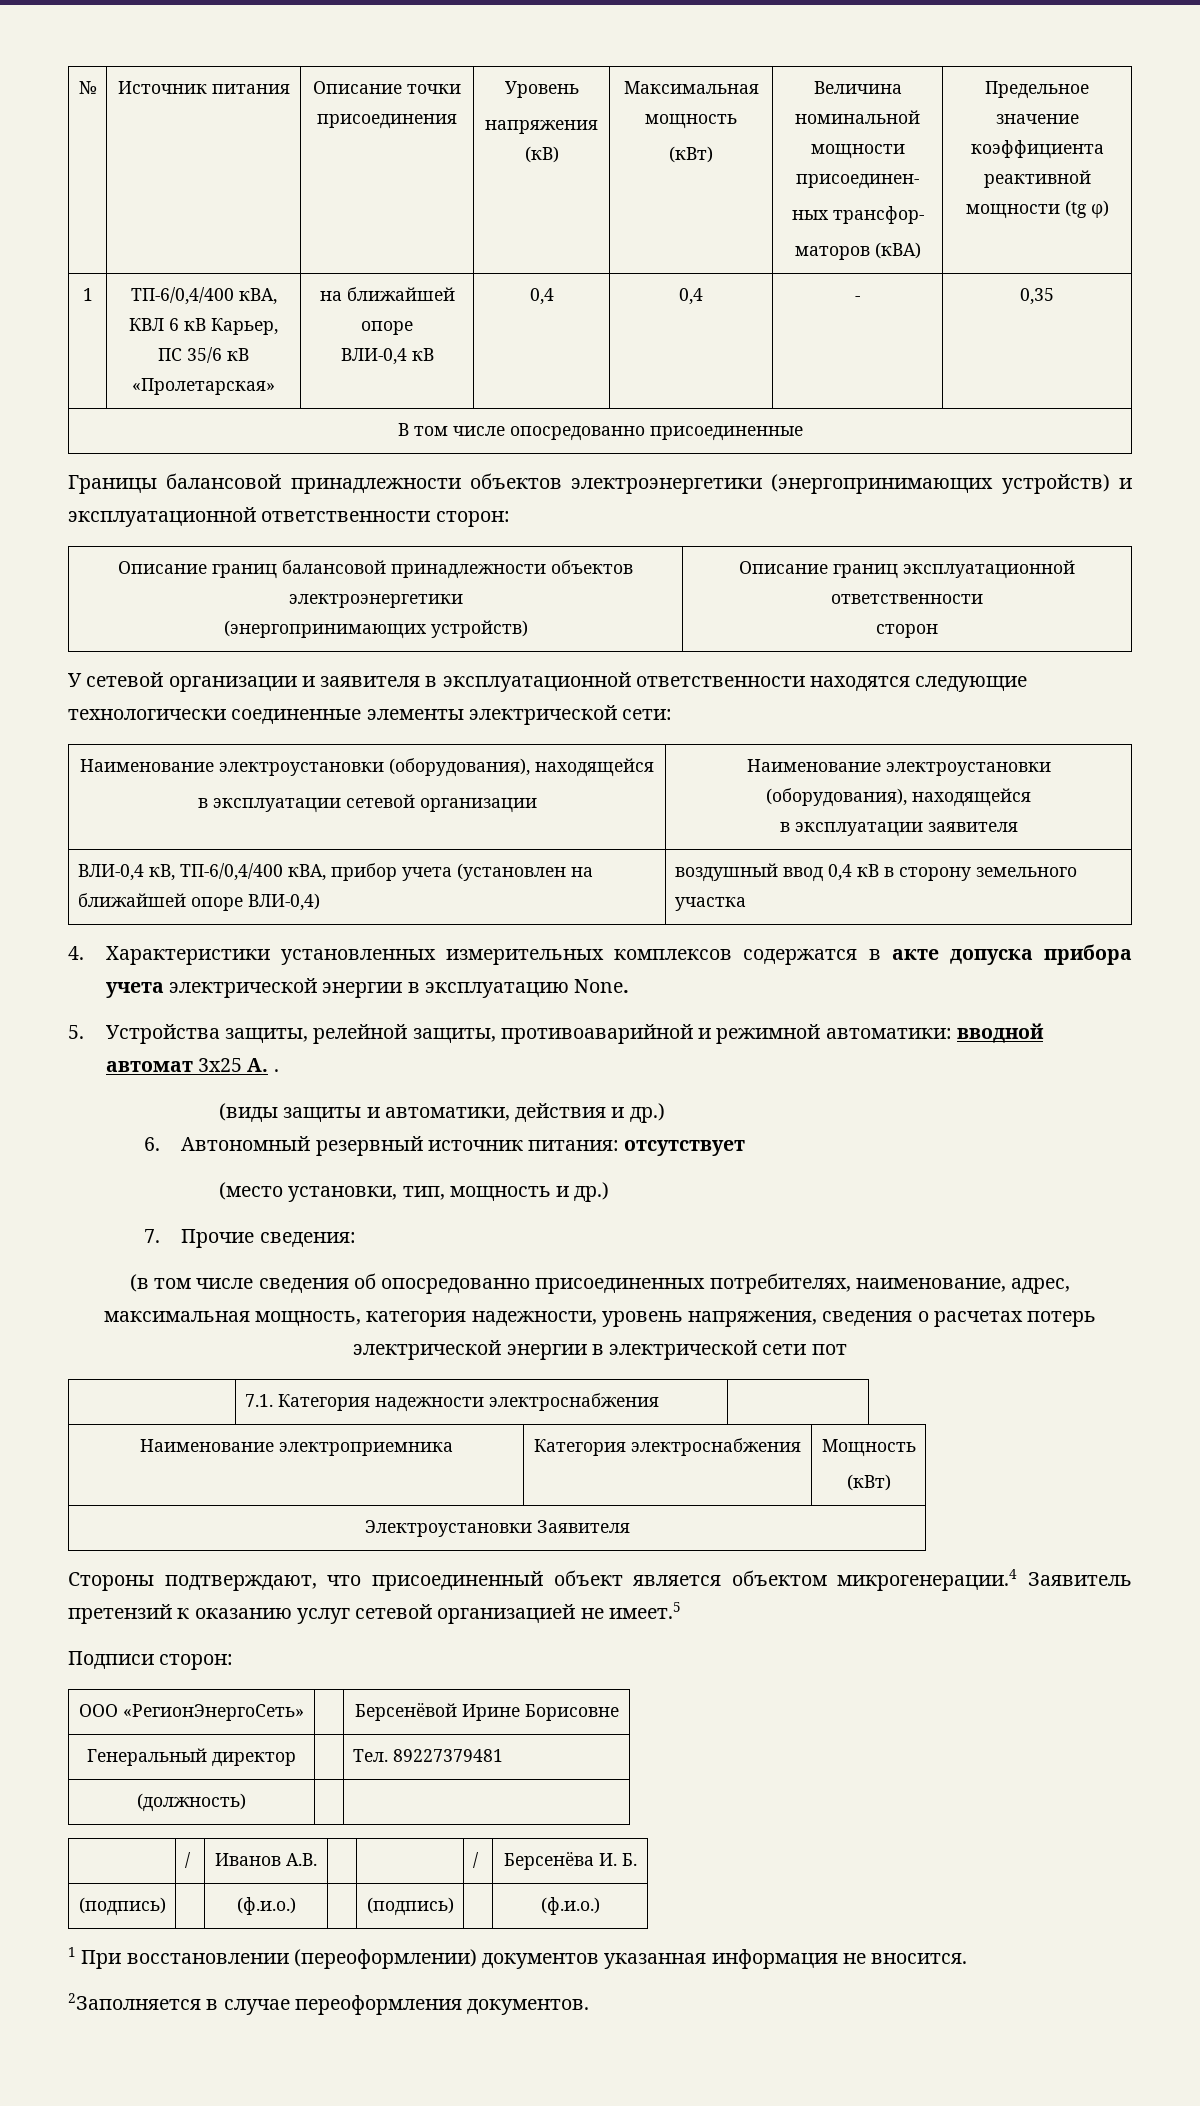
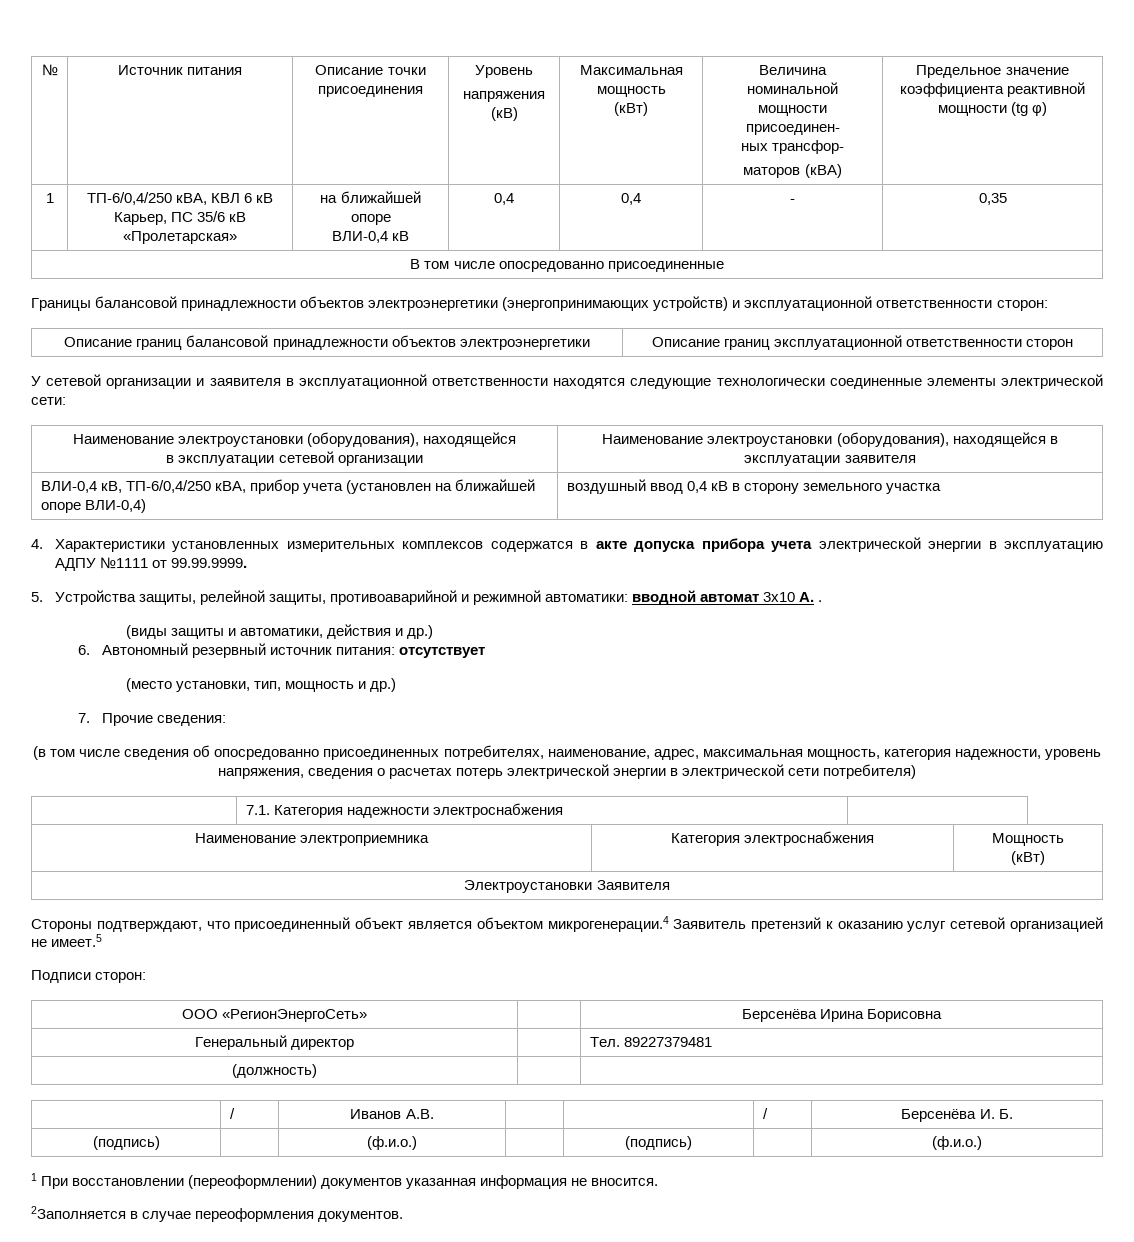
[130,287,234,305] ТП-6/0,4/400 -> [86,192,172,205] ТП-6/0,4/250
[223,620,528,639] // (энергопринимающих устройств) -> (590, 344) none
(983, 599) // -> (1023, 343) none
(1031, 797) // -> (1046, 439) none
[179,863,283,881] ТП-6/0,4/400 -> [125,480,211,493] ТП-6/0,4/250
[574,979,630,993] None. -> [54,557,247,571] АДПУ №1111 от 99.99.9999.
[198,1058,243,1072] 3х25 -> [763,592,796,602] 3х10
[811,1344,847,1355] пот -> [823,764,917,779] потребителя)
[354,1702,619,1721] Берсенёвой Ирине Борисовне -> [741,1009,943,1022] Берсенёва Ирина Борисовна

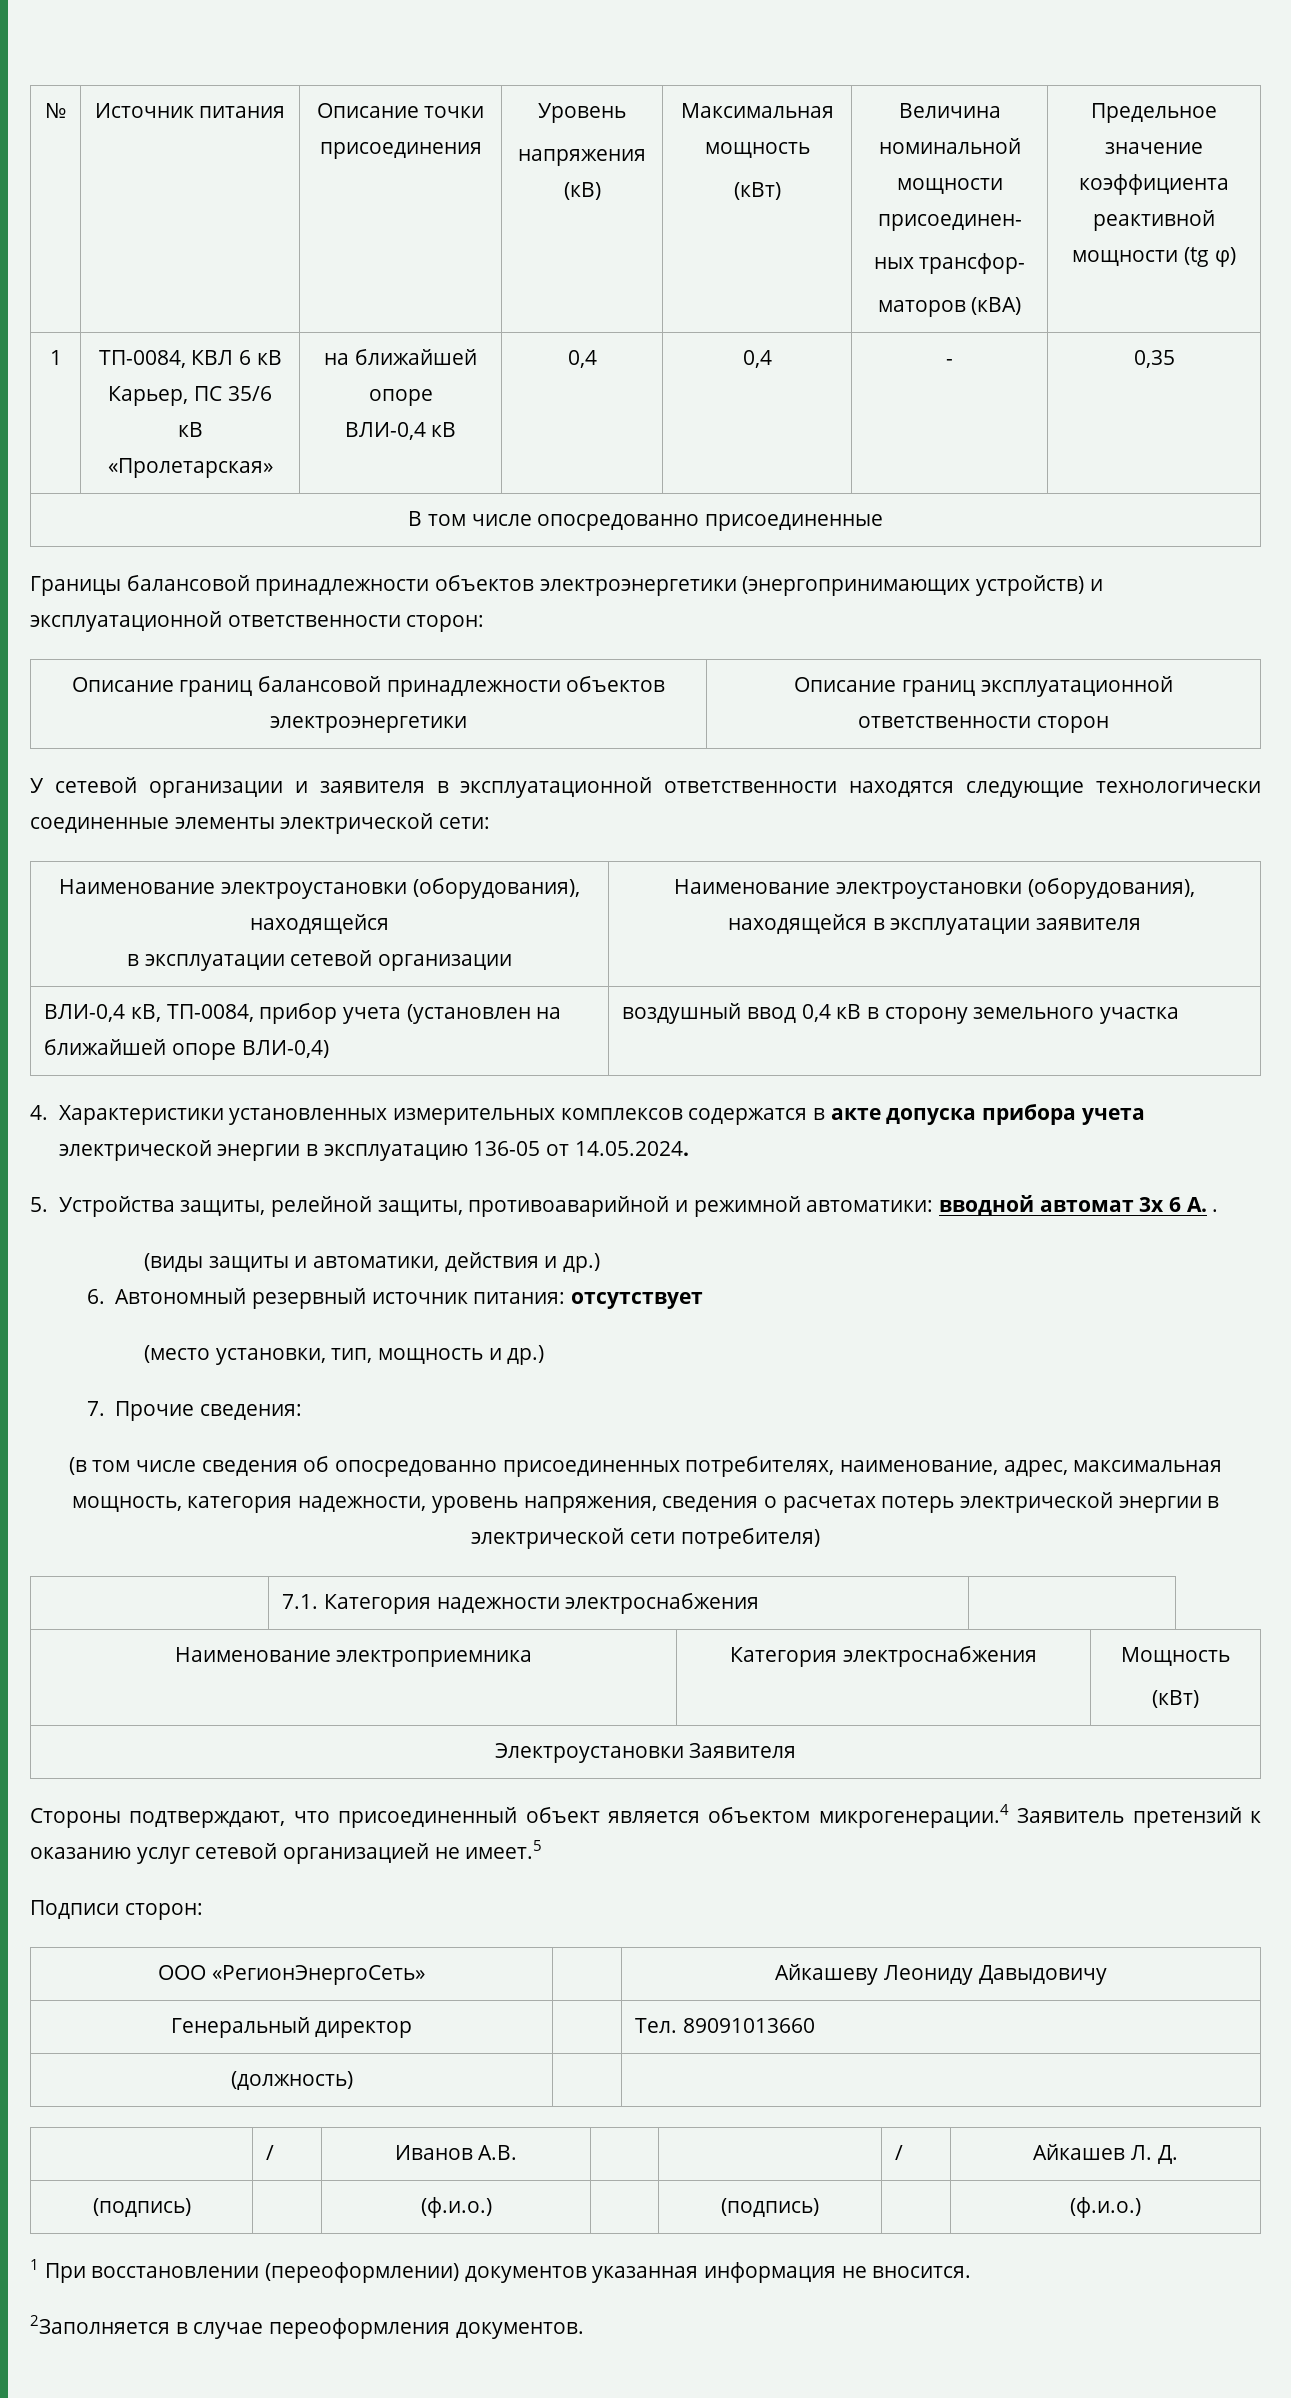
[86,192,207,205] ТП-6/0,4/250 кВА, -> [98,350,186,368] ТП-0084,
[125,480,246,493] ТП-6/0,4/250 кВА, -> [166,1004,254,1022] ТП-0084,
[54,557,247,571] АДПУ №1111 от 99.99.9999. -> [473,1141,689,1156] 136-05 от 14.05.2024.
[763,592,796,602] 3х10 -> [1139,1197,1181,1212] 3х 6
[741,1009,943,1022] Берсенёва Ирина Борисовна -> [775,1964,1107,1985] Айкашеву Леониду Давыдовичу
[623,1037,712,1047] 89227379481 -> [683,2018,816,2033] 89091013660
[901,1109,1013,1122] Берсенёва И. Б. -> [1033,2144,1178,2164] Айкашев Л. Д.

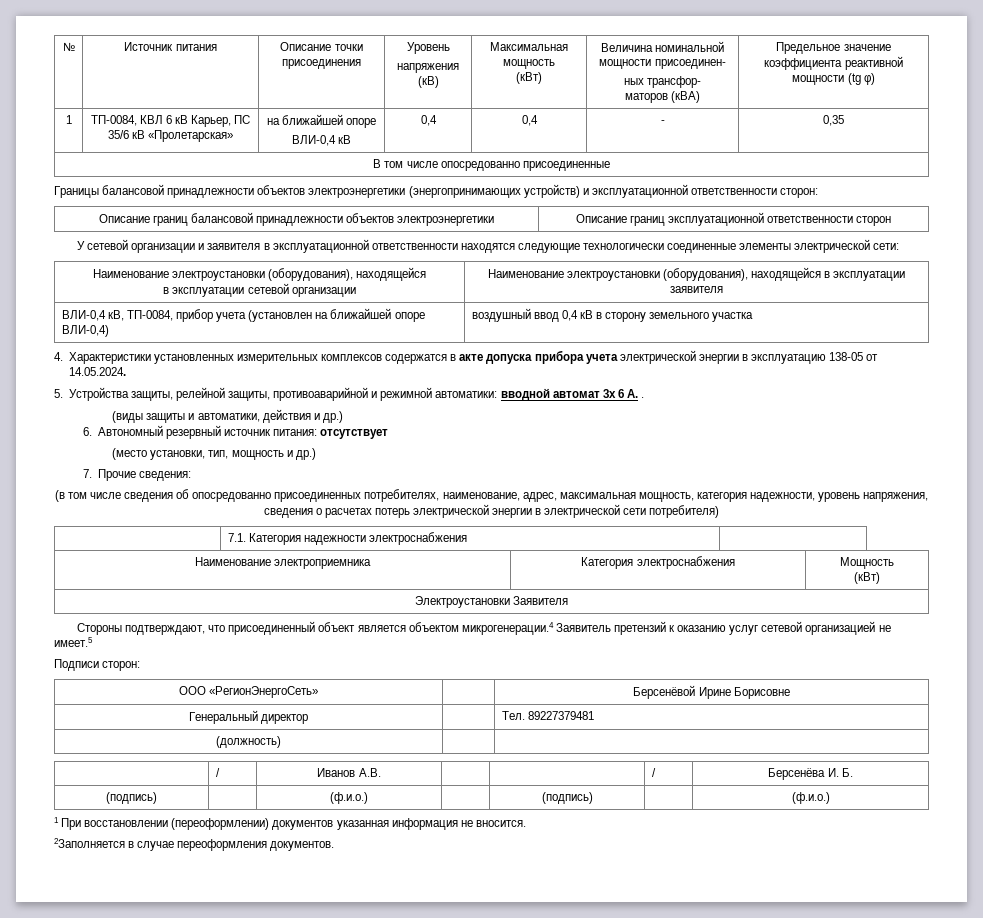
[473,1141,541,1156] 136-05 -> [829,352,864,361] 138-05
[775,1964,1107,1985] Айкашеву Леониду Давыдовичу -> [633,685,790,699] Берсенёвой Ирине Борисовне
[683,2018,816,2033] 89091013660 -> [527,711,594,720] 89227379481
[1033,2144,1178,2164] Айкашев Л. Д. -> [768,768,853,780] Берсенёва И. Б.

